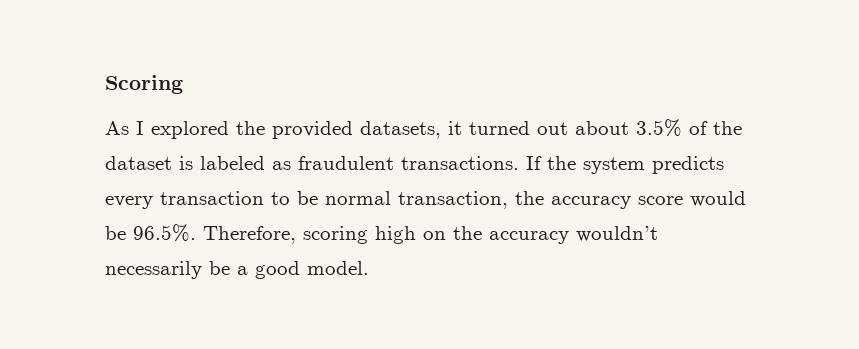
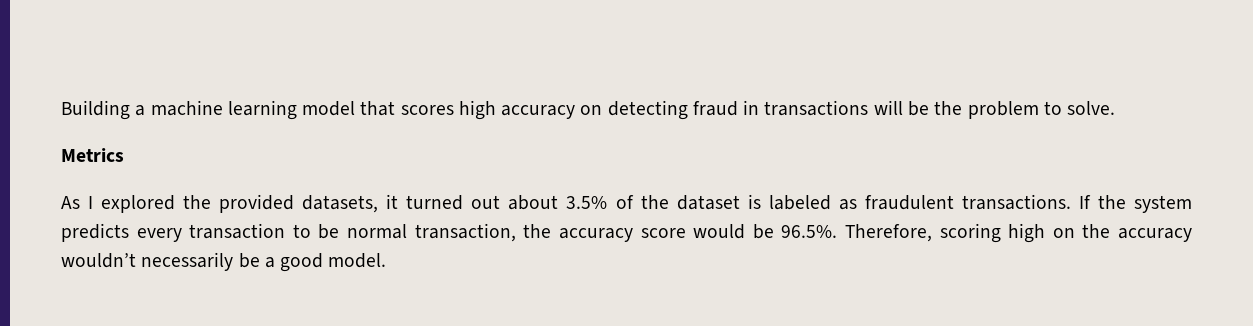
[105,75,183,94] Scoring -> [61,100,1116,120] [61,148,124,162] Building a machine learning model that scores high accuracy on detecting fraud in transactions will be the problem to solve. // Metrics

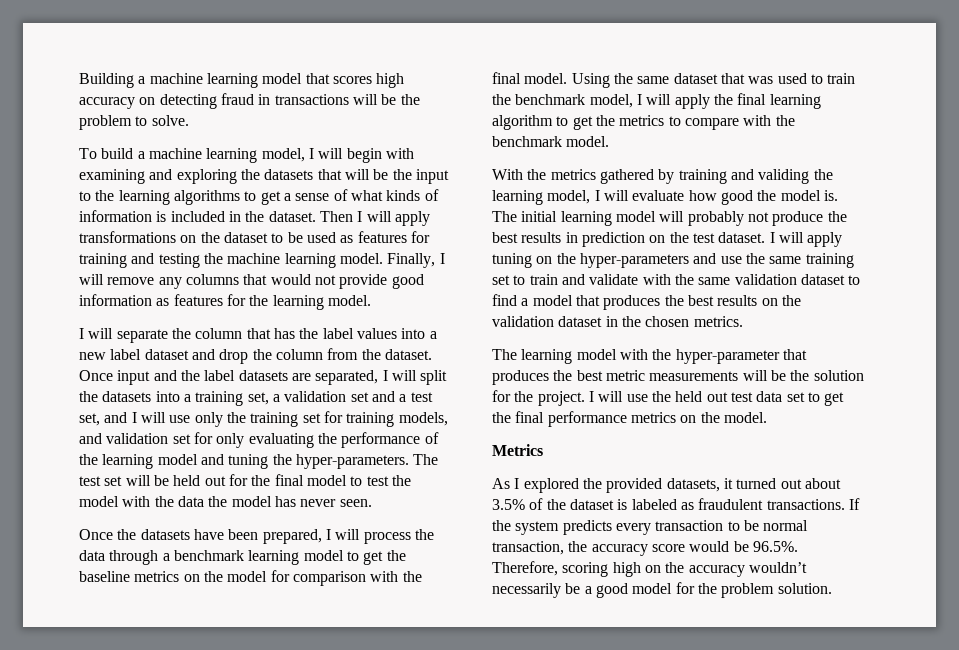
(1116, 108) none -> [79,148,414,163] [79,169,449,184] [79,189,439,205] [79,210,430,226] [79,231,430,243] [79,253,445,268] [79,274,424,289] [79,294,371,310] [79,328,437,343] [79,348,432,364] [79,370,448,385] [79,391,433,406] [79,411,448,427] [79,432,439,448] [79,454,439,469] [79,474,411,486] [79,496,372,507] [79,529,434,544] [79,550,406,565] [79,570,422,586] [492,72,856,88] [492,93,821,109] [492,115,795,130] [492,136,610,147] [492,169,833,184] [492,190,838,205] [492,211,847,226] [492,232,843,247] [492,253,854,268] [492,274,861,285] [492,294,801,310] [492,316,743,327] [492,349,807,364] [492,370,864,385] [492,390,845,406] [492,411,767,427] // To build a machine learning model, I will begin with examining and exploring the datasets that will be the input to the learning algorithms to get a sense of what kinds of information is included in the dataset. Then I will apply transformations on the dataset to be used as features for training and testing the machine learning model. Finally, I will remove any columns that would not provide good information as features for the learning model. // I will separate the column that has the label values into a new label dataset and drop the column from the dataset. Once input and the label datasets are separated, I will split the datasets into a training set, a validation set and a test set, and I will use only the training set for training models, and validation set for only evaluating the performance of the learning model and tuning the hyper-parameters. The test set will be held out for the final model to test the model with the data the model has never seen. // Once the datasets have been prepared, I will process the data through a benchmark learning model to get the baseline metrics on the model for comparison with the final model. Using the same dataset that was used to train the benchmark model, I will apply the final learning algorithm to get the metrics to compare with the benchmark model. // With the metrics gathered by training and validing the learning model, I will evaluate how good the model is. The initial learning model will probably not produce the best results in prediction on the test dataset. I will apply tuning on the hyper-parameters and use the same training set to train and validate with the same validation dataset to find a model that produces the best results on the validation dataset in the chosen metrics. // The learning model with the hyper-parameter that produces the best metric measurements will be the solution for the project. I will use the held out test data set to get the final performance metrics on the model.
[328,253,387,268] model. -> [632,582,832,598] model for the problem solution.

